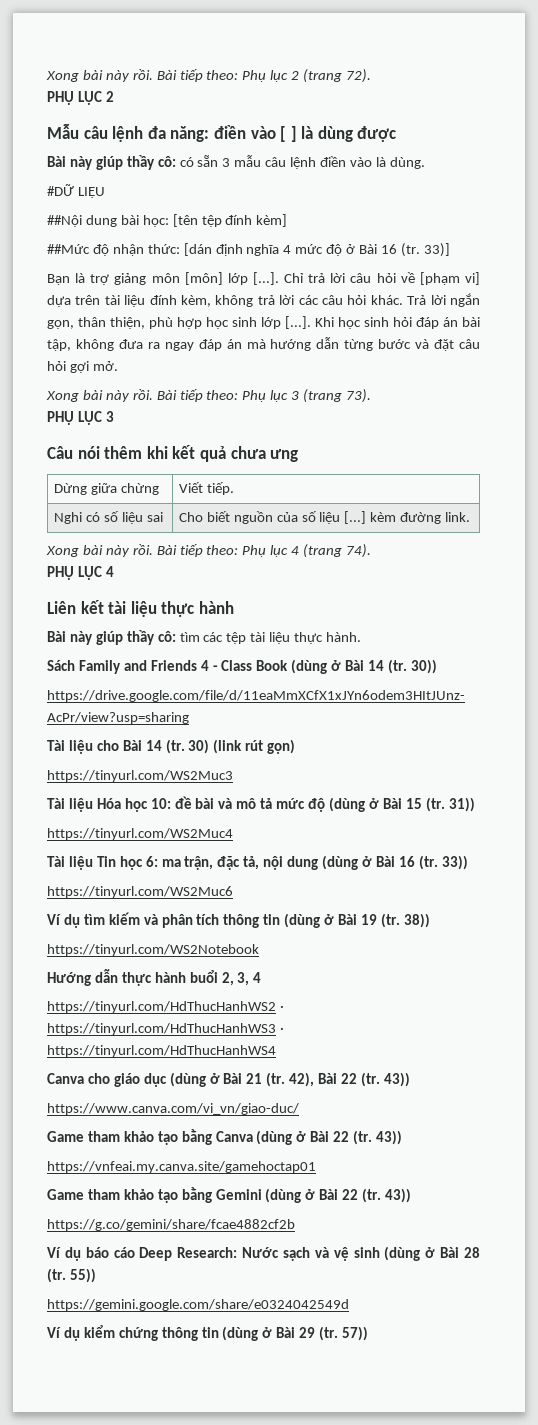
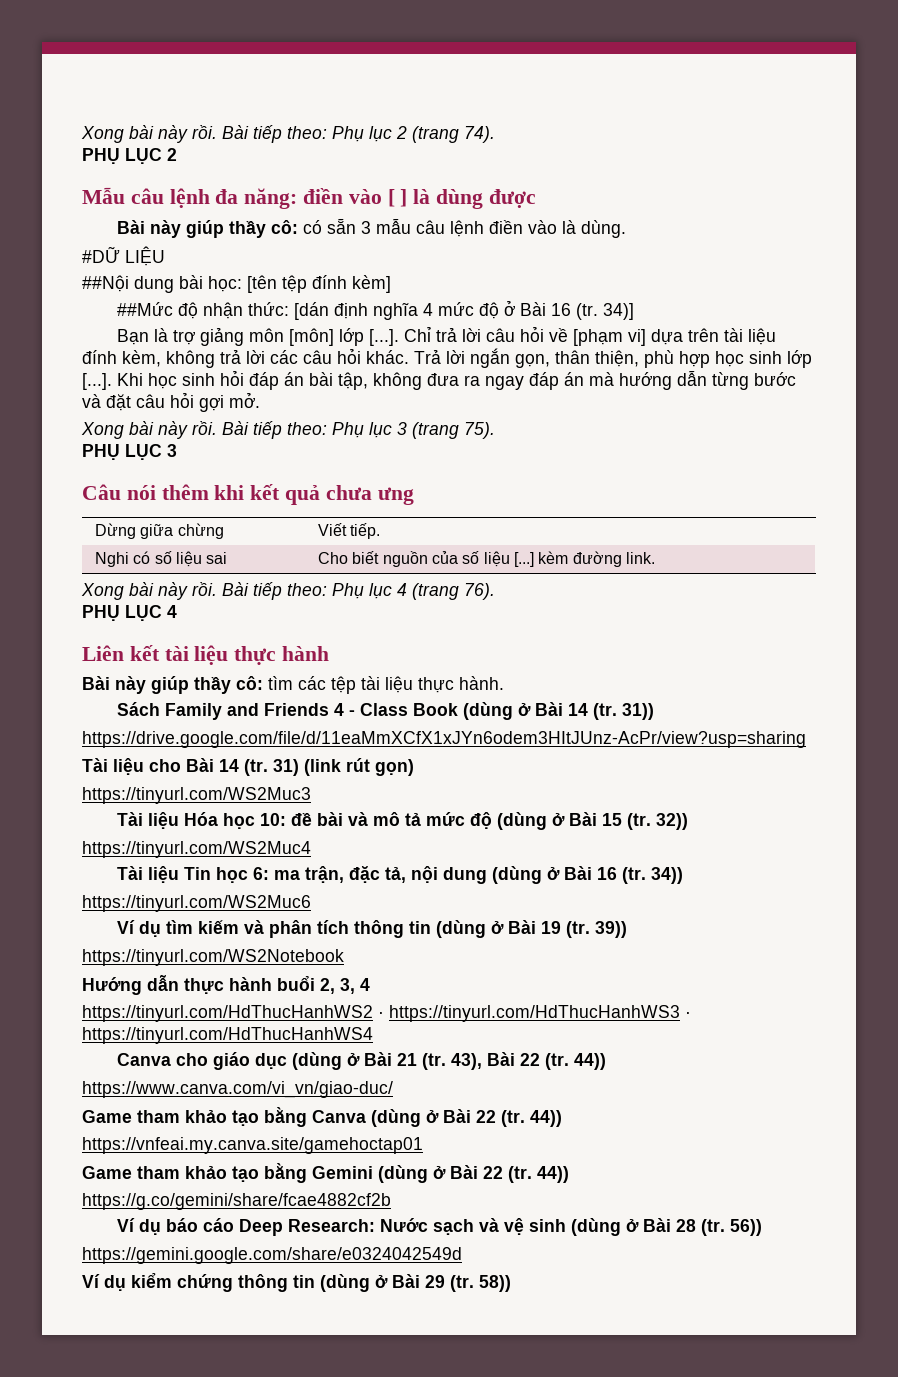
[346,69,372,83] 72). -> [464,126,495,143] 74).
[423,243,450,257] 33)] -> [603,303,635,320] 34)]
[346,389,372,403] 73). -> [464,422,495,439] 75).
[346,544,372,558] 74). -> [464,583,495,600] 76).
[410,659,437,674] 30)) -> [622,703,655,720] 31))
[188,739,210,754] 30) -> [273,759,299,776] 31)
[448,797,475,812] 31)) -> [656,813,689,830] 32))
[441,855,468,870] 33)) -> [651,867,684,884] 34))
[403,913,430,928] 38)) -> [595,921,628,938] 39))
[289,1072,410,1087] 42), Bài 22 (tr. 43)) -> [451,1052,607,1070] 43), Bài 22 (tr. 44))
[376,1130,403,1145] 43)) -> [530,1110,562,1127] 44))
[385,1188,412,1203] 43)) -> [537,1166,569,1183] 44))
[69,1268,96,1283] 55)) -> [730,1219,763,1236] 56))
[342,1326,369,1341] 57)) -> [479,1275,511,1292] 58))

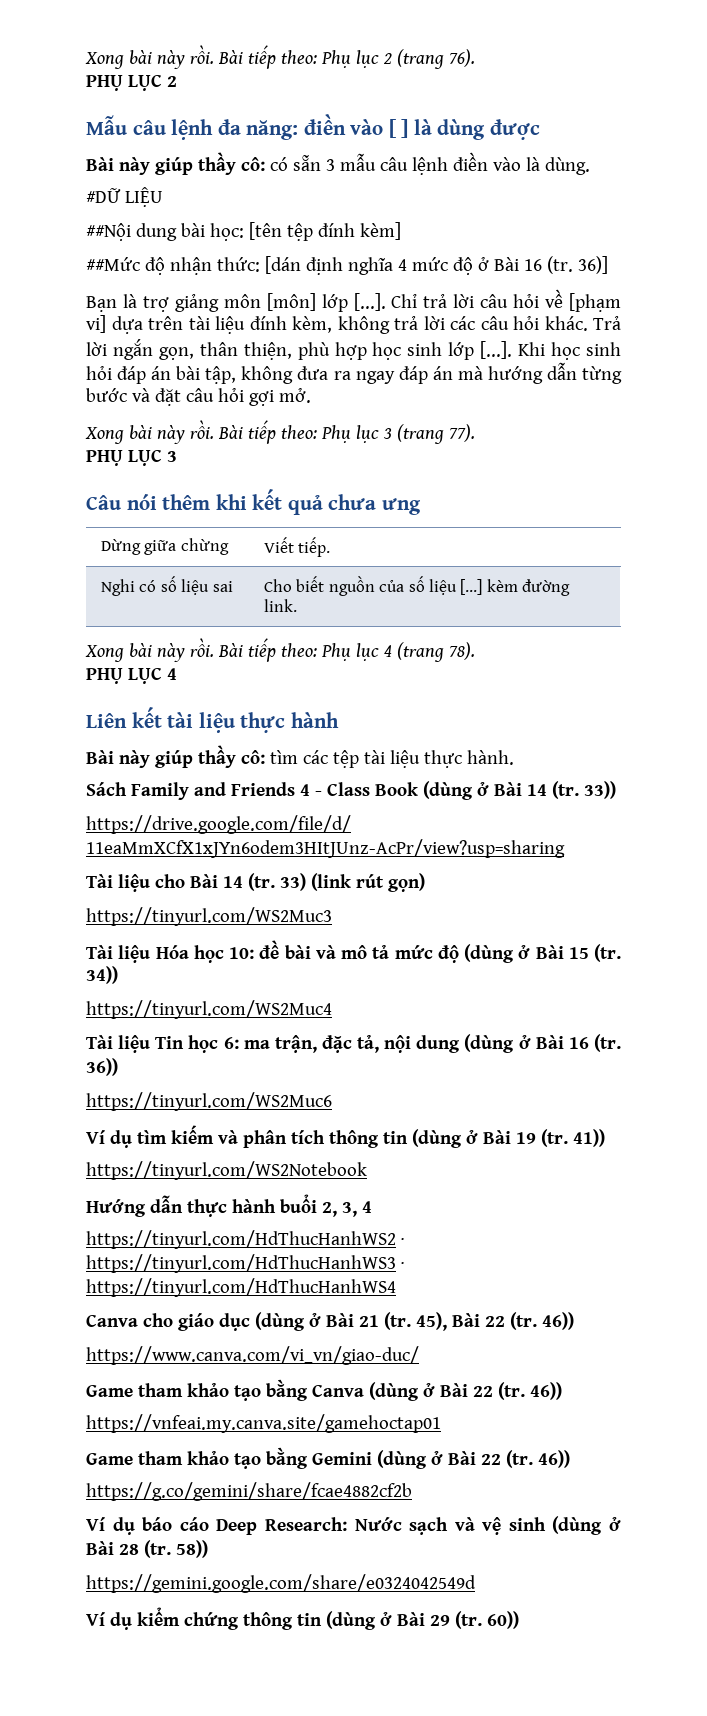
[464,126,495,143] 74). -> [448,49,475,67] 76).
[603,303,635,320] 34)] -> [577,256,608,274] 36)]
[464,422,495,439] 75). -> [448,424,475,442] 77).
[464,583,495,600] 76). -> [448,642,475,660] 78).
[622,703,655,720] 31)) -> [583,781,616,799] 33))
[273,759,299,776] 31) -> [279,873,306,891] 33)
[656,813,689,830] 32)) -> [86,966,118,984] 34))
[651,867,684,884] 34)) -> [86,1058,118,1076] 36))
[595,921,628,938] 39)) -> [572,1129,605,1147] 41))
[451,1052,607,1070] 43), Bài 22 (tr. 44)) -> [415,1312,574,1331] 45), Bài 22 (tr. 46))
[530,1110,562,1127] 44)) -> [529,1382,562,1400] 46))
[537,1166,569,1183] 44)) -> [537,1450,570,1468] 46))
[730,1219,763,1236] 56)) -> [175,1540,208,1558] 58))
[479,1275,511,1292] 58)) -> [486,1611,519,1629] 60))

